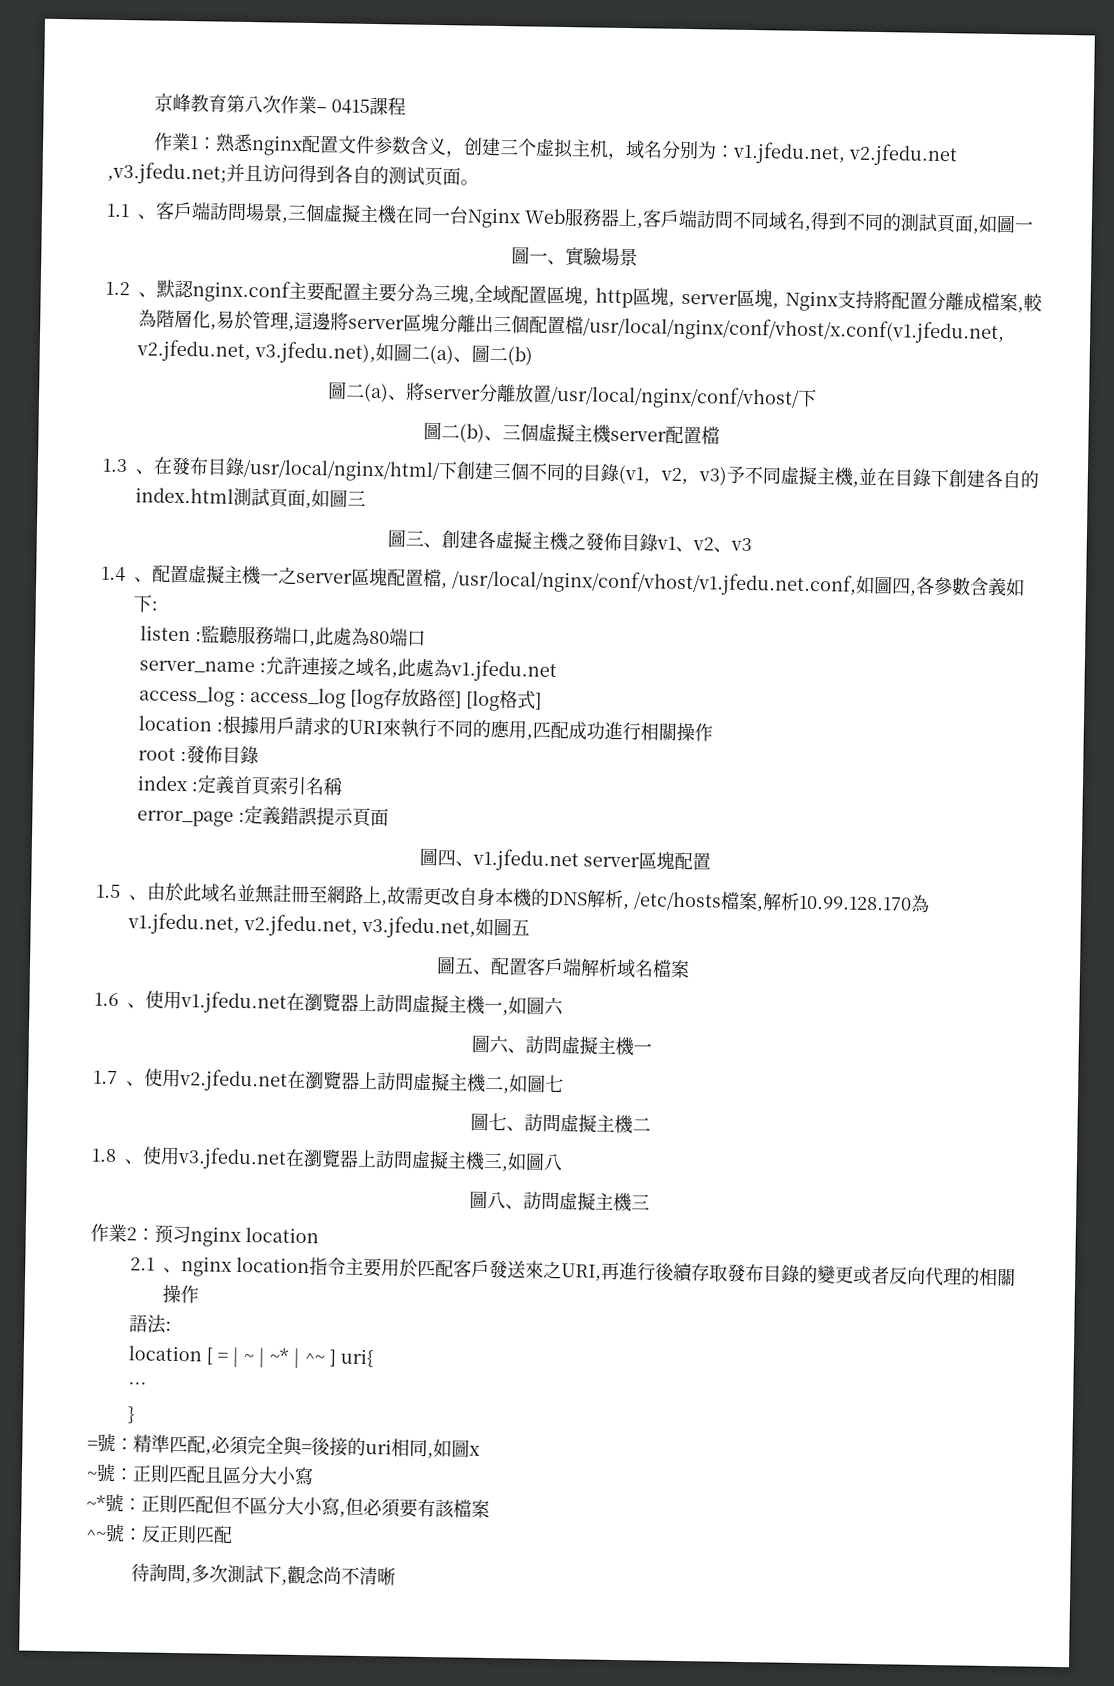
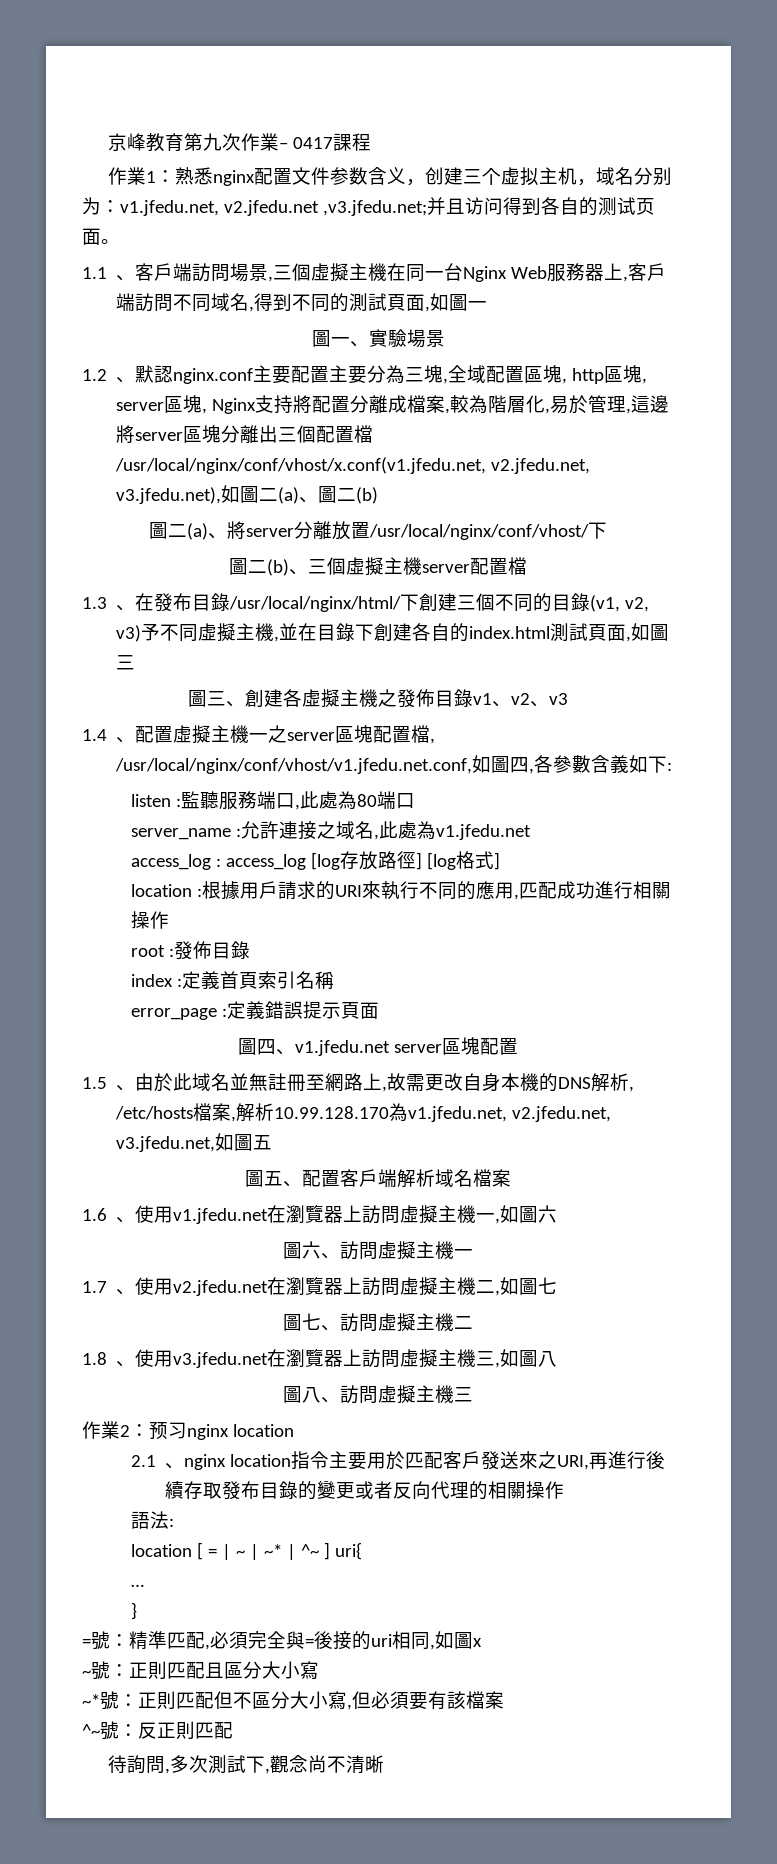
[243,94,263,114] 八 -> [203,133,223,151] 九
[330,98,370,114] 0415 -> [293,137,334,149] 0417

